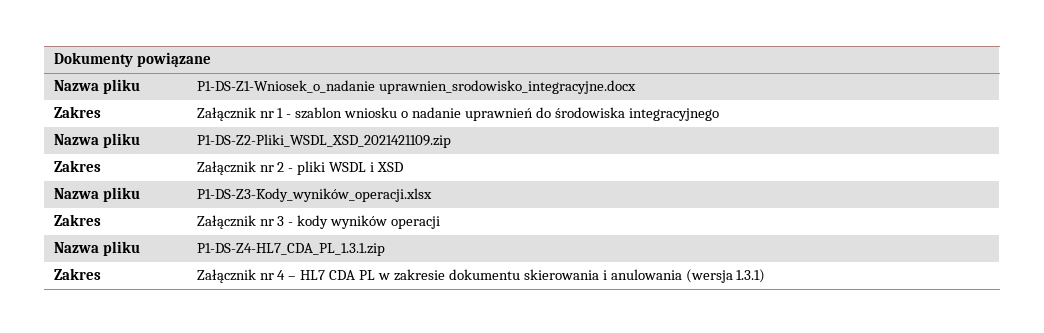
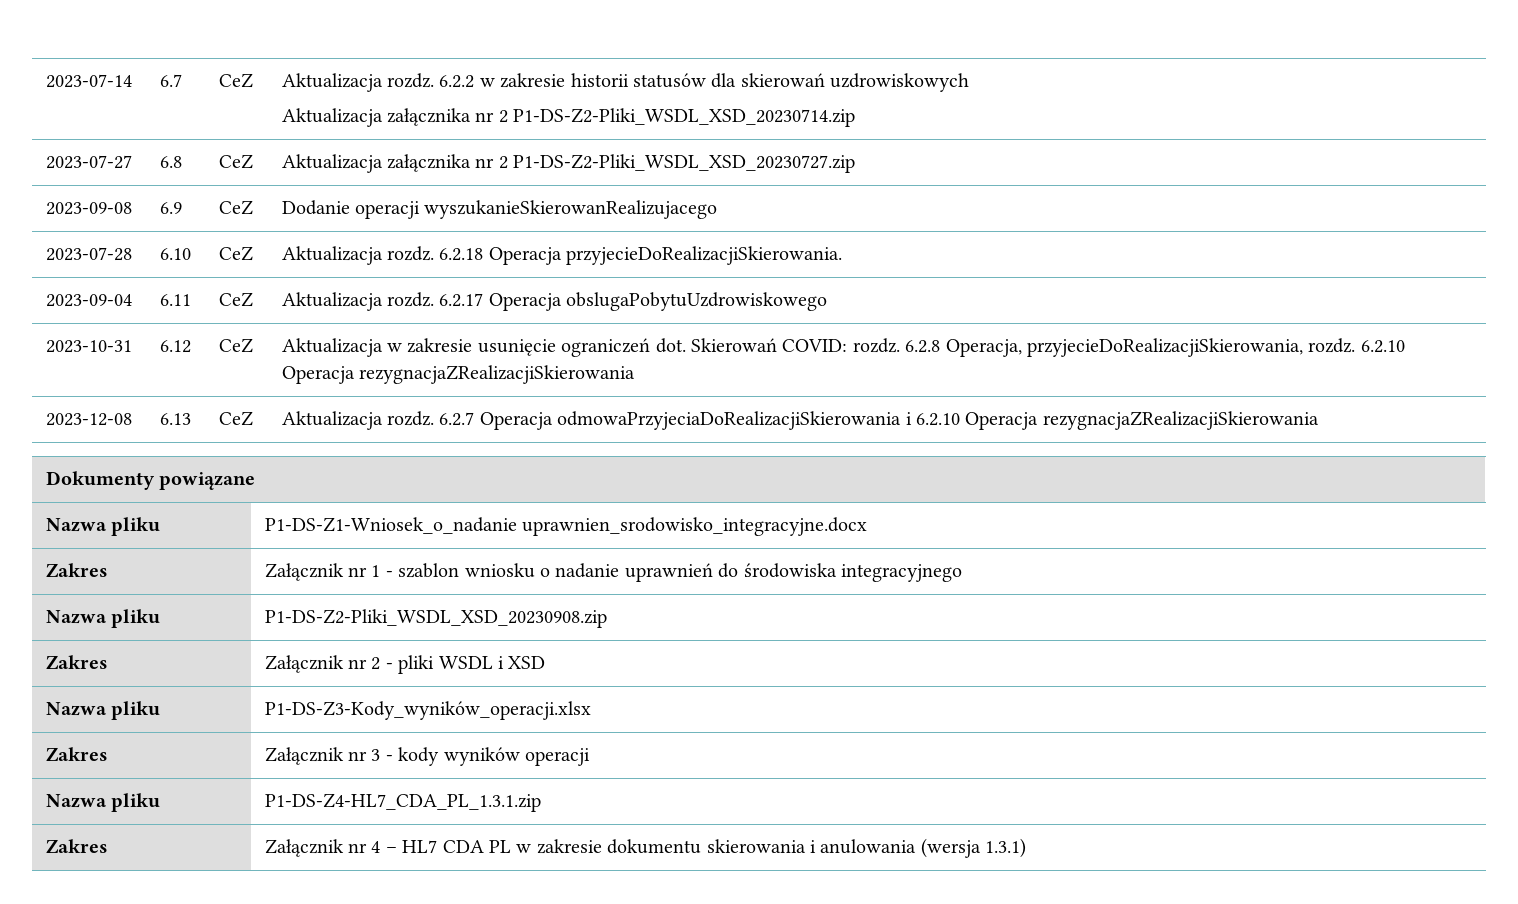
(53, 59) none -> [45,74,132,88] [159,74,182,87] [218,73,253,88] [281,73,970,92] [281,108,856,127] [45,155,132,169] [159,156,182,168] [218,154,253,169] [281,154,856,173] [45,202,132,215] [159,202,182,214] [218,200,253,215] [281,200,718,219] [45,247,132,261] [159,248,191,260] [218,246,253,261] [281,246,843,265] [45,294,132,307] [159,294,191,306] [218,292,253,307] [281,292,828,311] [45,340,132,353] [159,340,191,353] [218,338,253,353] [281,338,1405,357] [281,365,636,384] [45,413,132,426] [159,413,191,425] [218,411,253,426] [281,411,1319,430] 2023-07-14 | 6.7 | CeZ | Aktualizacja rozdz. 6.2.2 w zakresie historii statusów dla skierowań uzdrowiskowych // Aktualizacja załącznika nr 2 P1-DS-Z2-Pliki_WSDL_XSD_20230714.zip // 2023-07-27 | 6.8 | CeZ | Aktualizacja załącznika nr 2 P1-DS-Z2-Pliki_WSDL_XSD_20230727.zip // 2023-09-08 | 6.9 | CeZ | Dodanie operacji wyszukanieSkierowanRealizujacego // 2023-07-28 | 6.10 | CeZ | Aktualizacja rozdz. 6.2.18 Operacja przyjecieDoRealizacjiSkierowania. // 2023-09-04 | 6.11 | CeZ | Aktualizacja rozdz. 6.2.17 Operacja obslugaPobytuUzdrowiskowego // 2023-10-31 | 6.12 | CeZ | Aktualizacja w zakresie usunięcie ograniczeń dot. Skierowań COVID: rozdz. 6.2.8 Operacja, przyjecieDoRealizacjiSkierowania, rozdz. 6.2.10 Operacja rezygnacjaZRealizacjiSkierowania // 2023-12-08 | 6.13 | CeZ | Aktualizacja rozdz. 6.2.7 Operacja odmowaPrzyjeciaDoRealizacjiSkierowania i 6.2.10 Operacja rezygnacjaZRealizacjiSkierowania //
[196,134,451,148] P1-DS-Z2-Pliki_WSDL_XSD_2021421109.zip -> [264,609,607,628] P1-DS-Z2-Pliki_WSDL_XSD_20230908.zip

